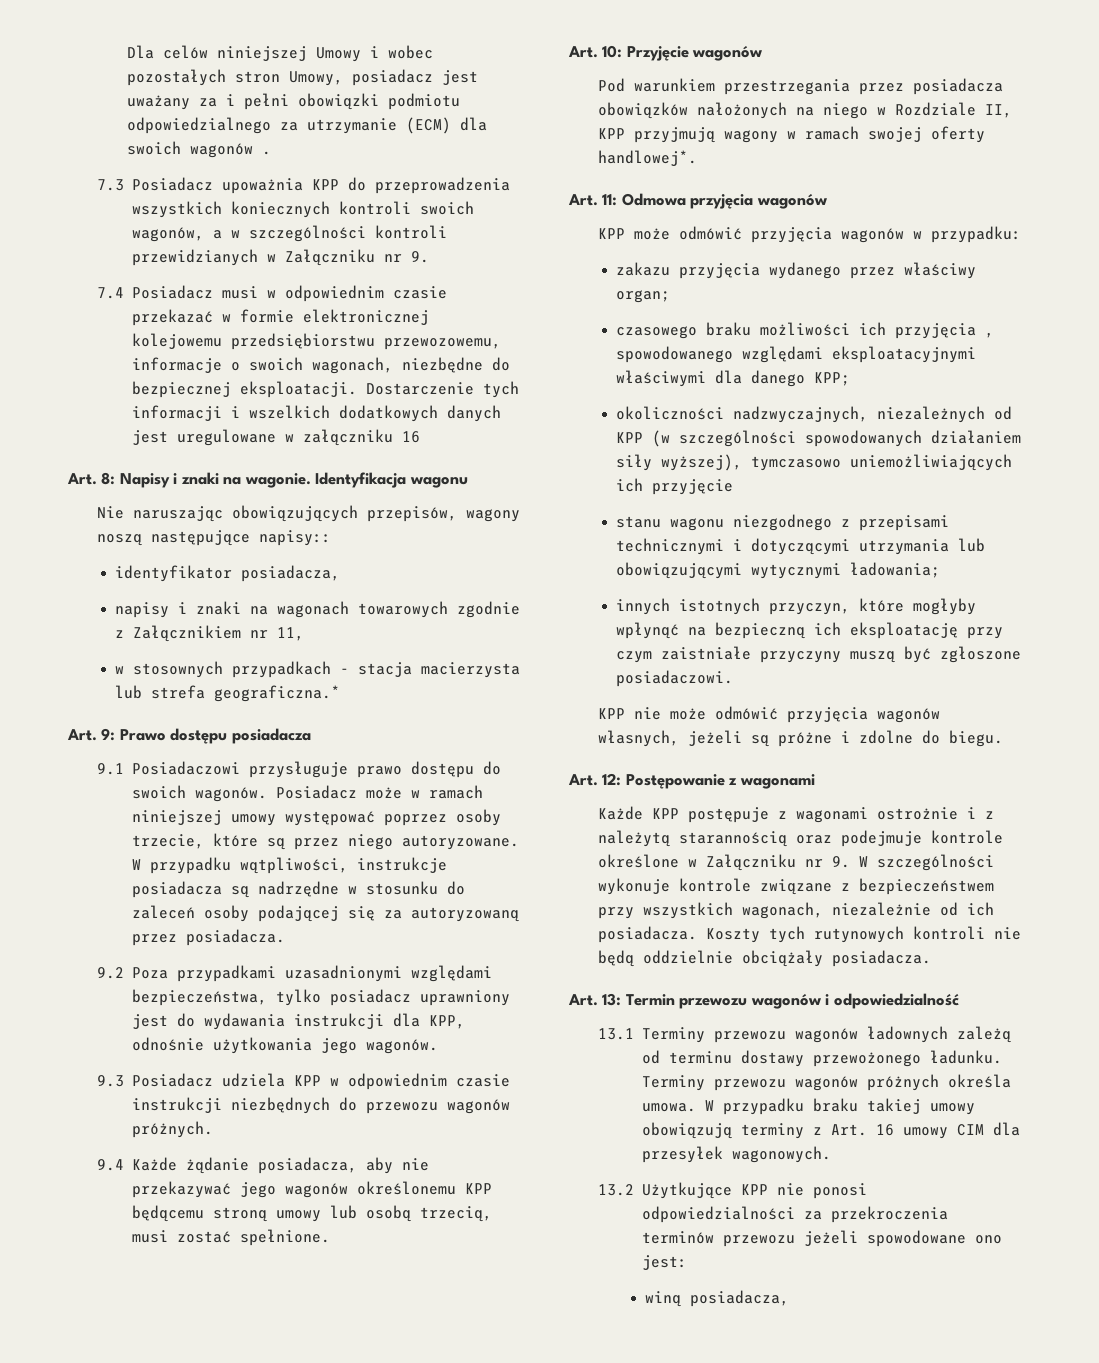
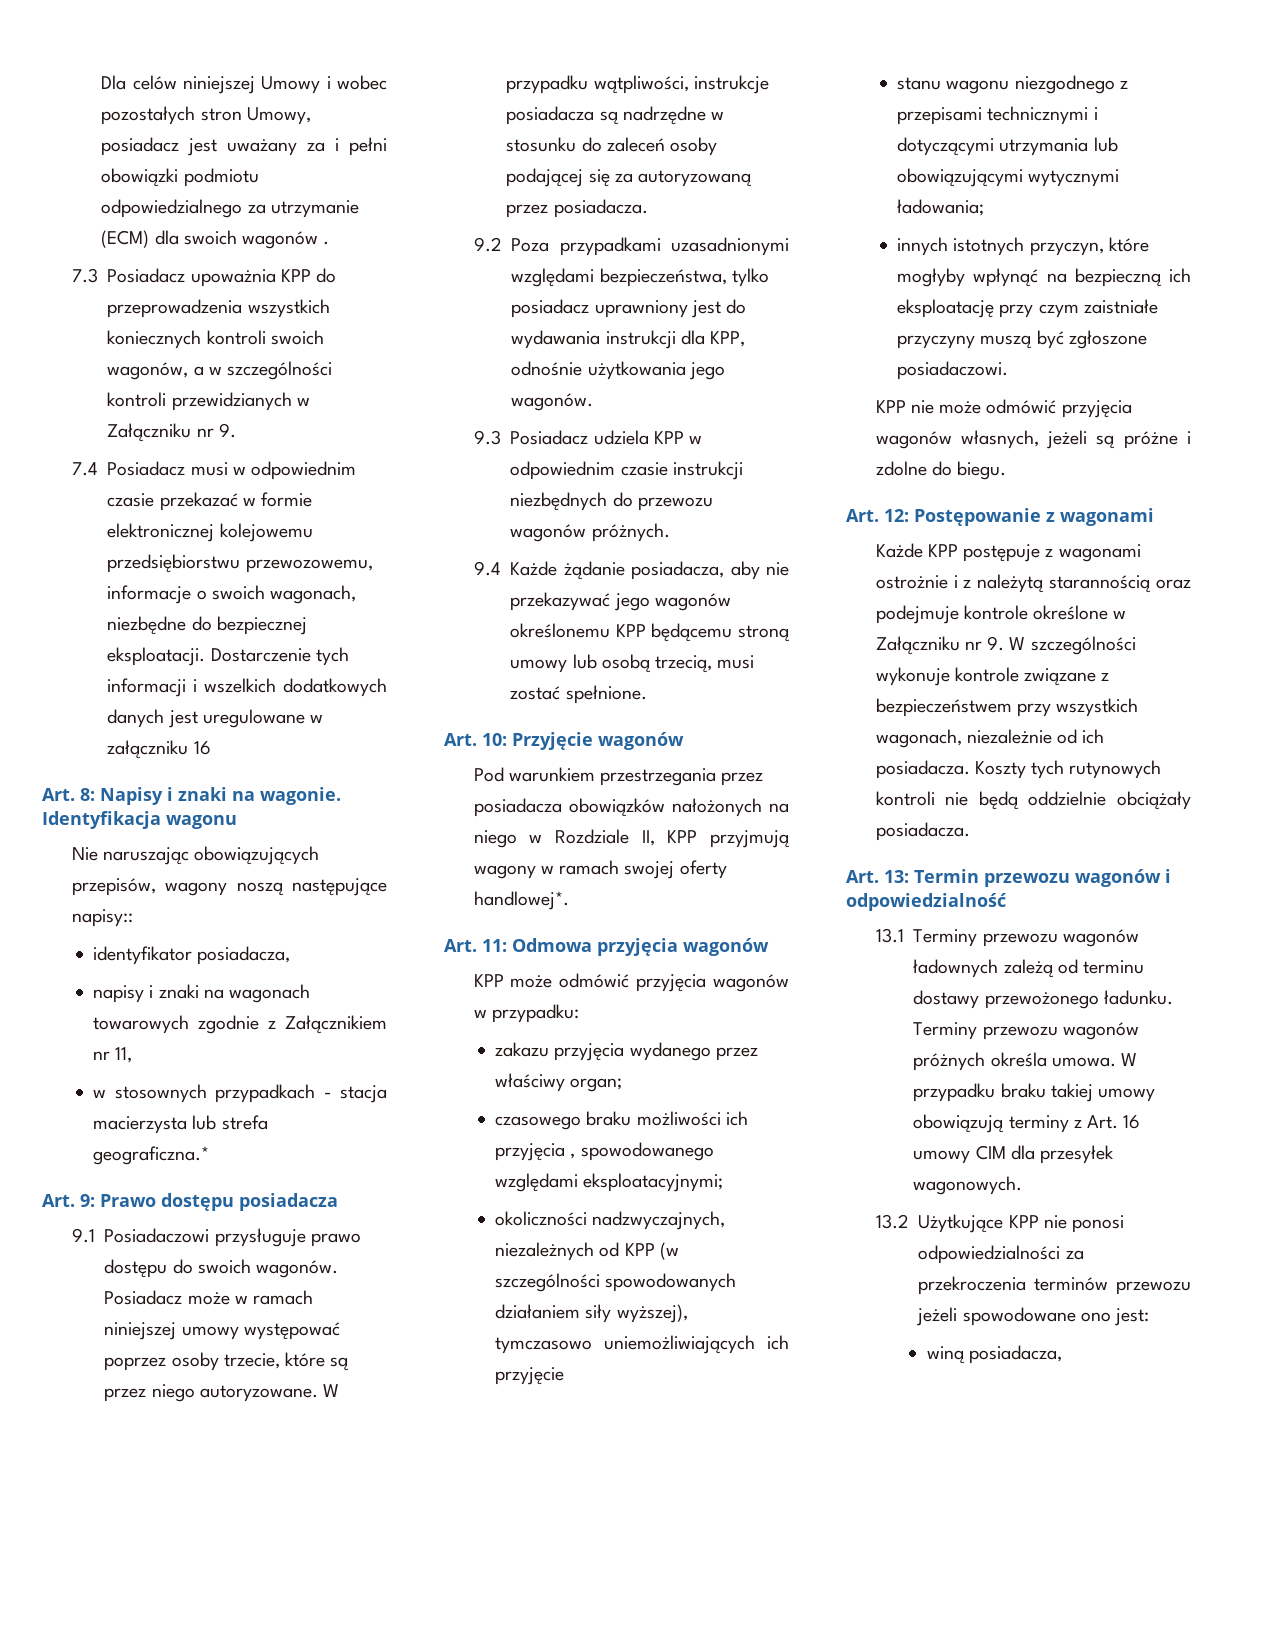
[831,346,976,363] [615,370,850,387] eksploatacyjnymi właściwymi dla danego KPP; -> [583,1173,724,1192] eksploatacyjnymi;

